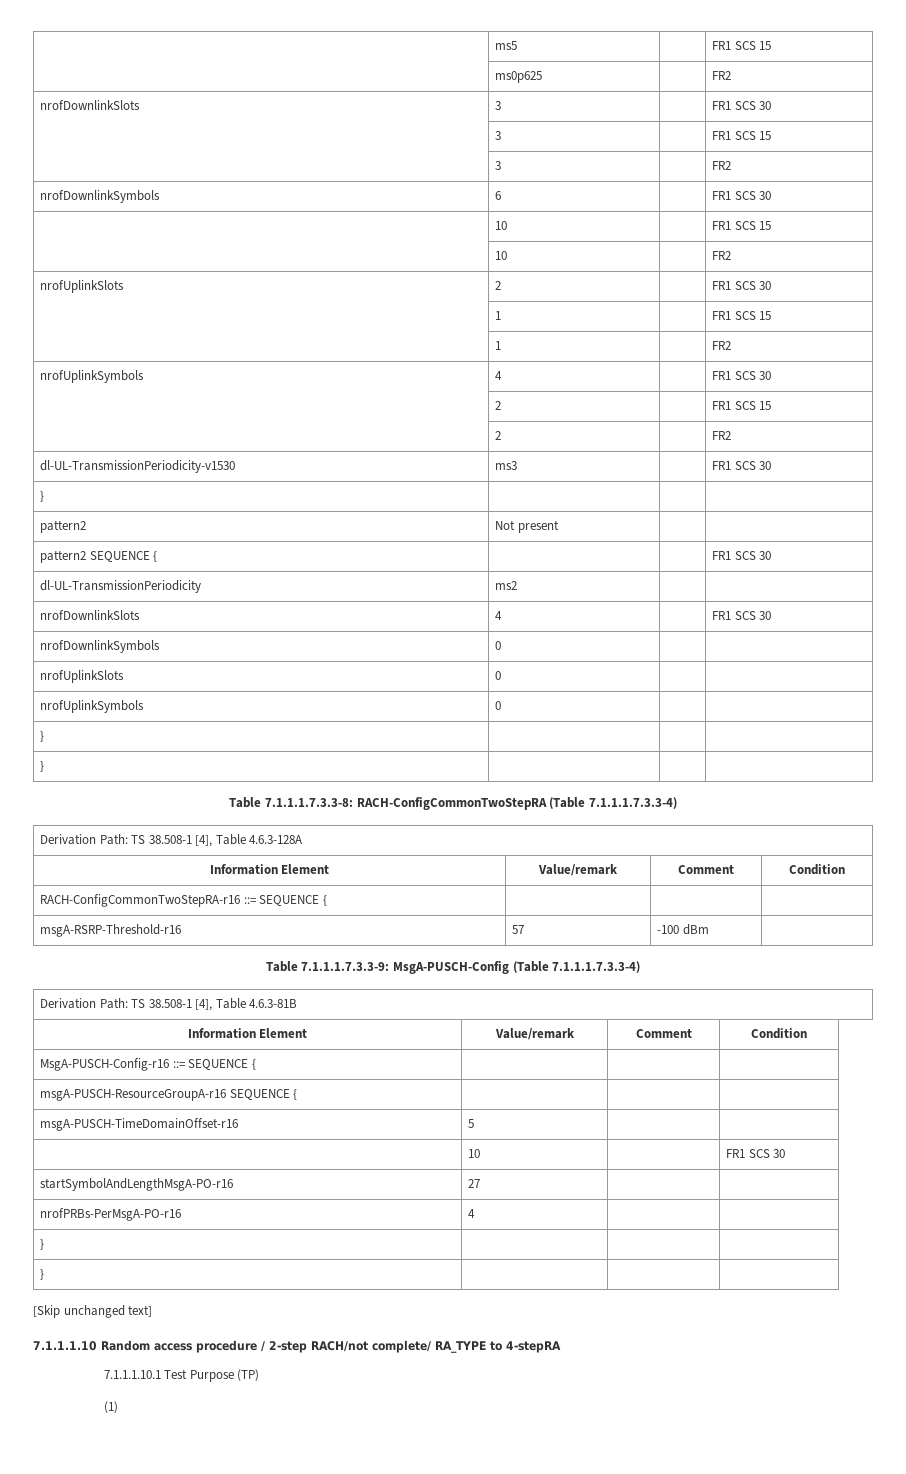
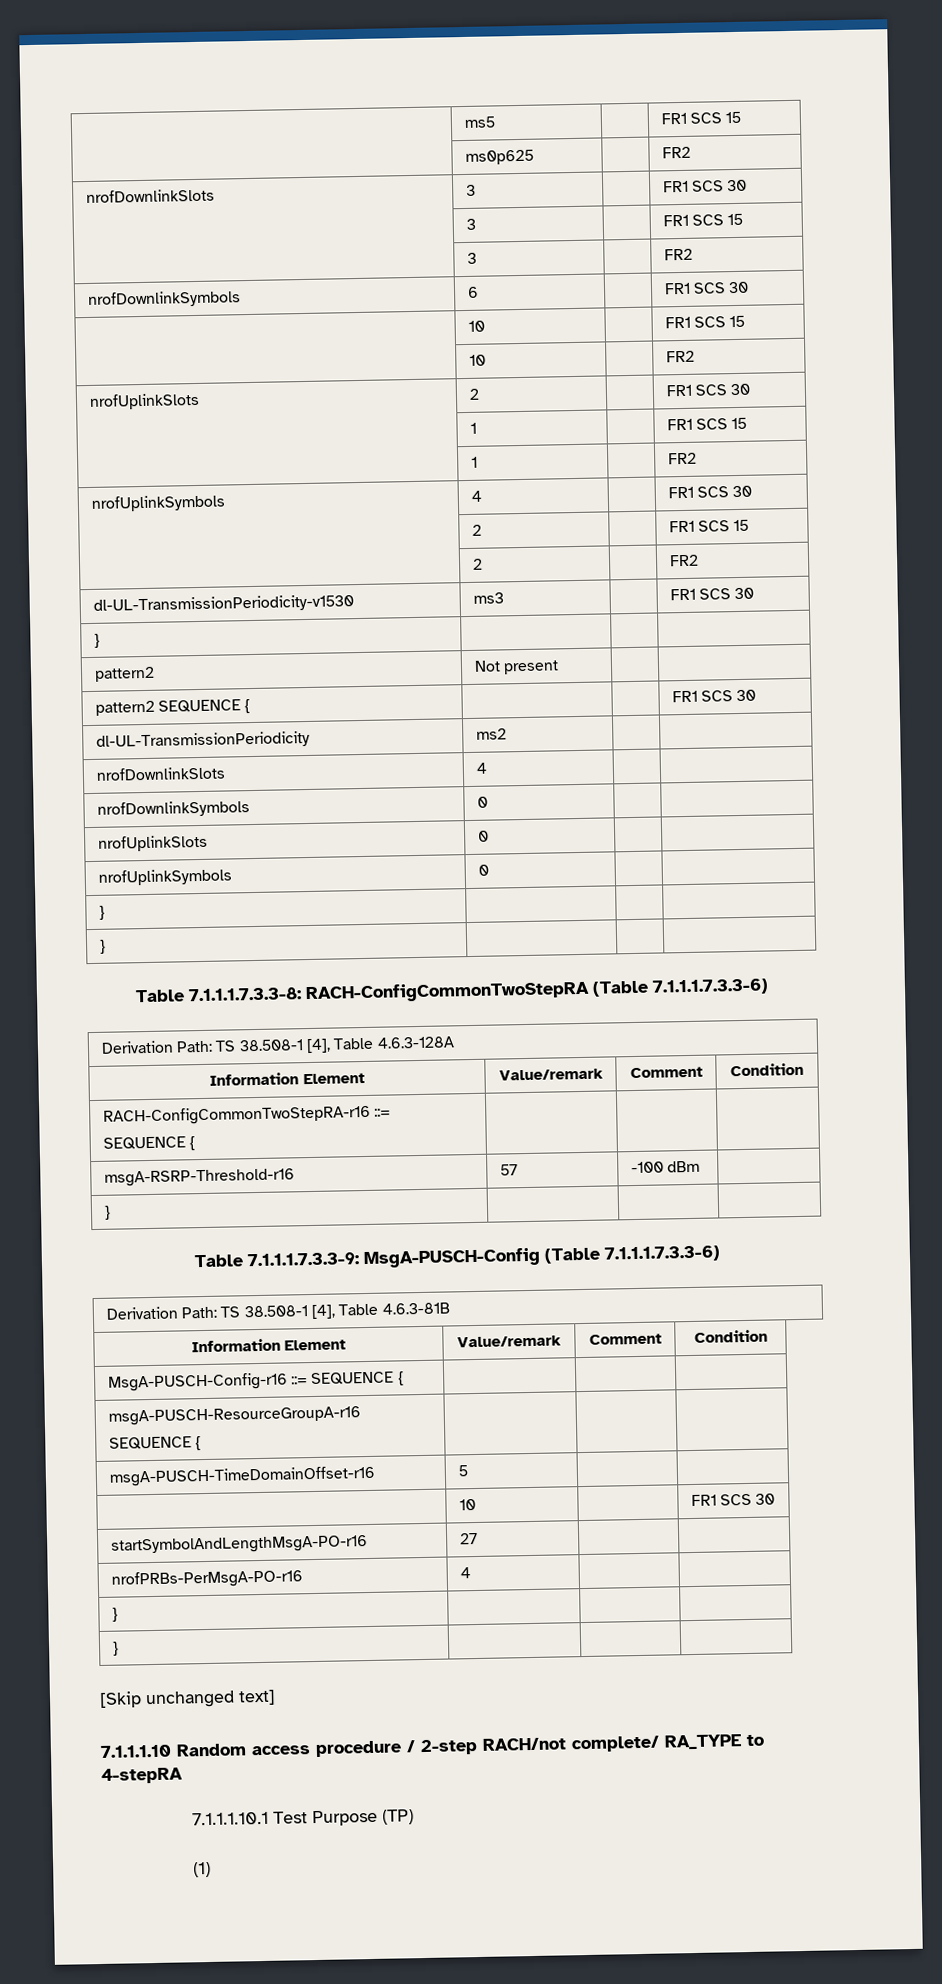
[712,611,772,620] FR1 SCS 30 -> (487, 768) none
[588,797,677,809] 7.1.1.1.7.3.3-4) -> [652,978,769,996] 7.1.1.1.7.3.3-6)
(709, 929) none -> [103,1205,111,1220] // } | | |
[552,961,641,973] 7.1.1.1.7.3.3-4) -> [603,1245,721,1263] 7.1.1.1.7.3.3-6)

